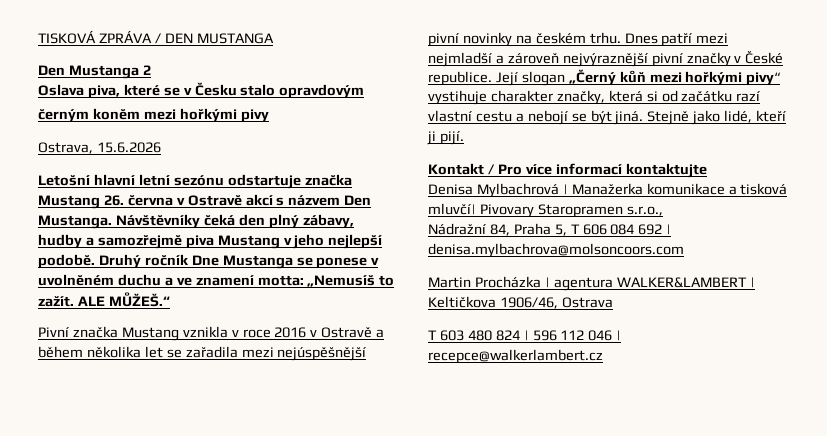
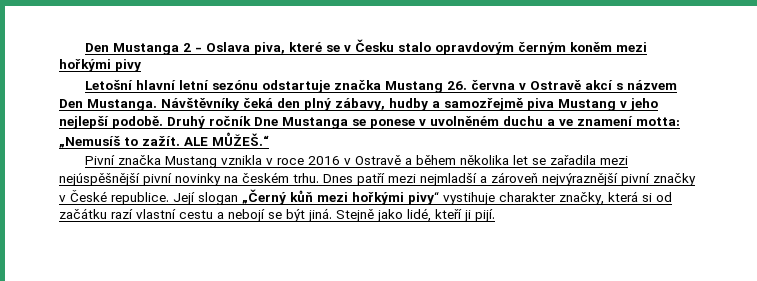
[38,30,274,44] TISKOVÁ ZPRÁVA / DEN MUSTANGA // -> (85, 47) none
(151, 70) // -> [195,47,203,52] -
(365, 91) // -> (515, 48) none
[38,142,161,154] // Ostrava, 15.6.2026 -> (141, 65) none
[428,163,707,178] [428,183,788,198] [428,203,663,218] [428,223,672,236] [428,243,684,258] [428,276,755,291] [428,296,613,309] [428,330,622,341] [428,349,603,364] // Kontakt / Pro více informací kontaktujte // Denisa Mylbachrová | Manažerka komunikace a tisková mluvčí| Pivovary Staropramen s.r.o., // Nádražní 84, Praha 5, T 606 084 692 | denisa.mylbachrova@molsoncoors.com // Martin Procházka | agentura WALKER&LAMBERT | Keltičkova 1906/46, Ostrava // T 603 480 824 | 596 112 046 | recepce@walkerlambert.cz -> (495, 215) none

